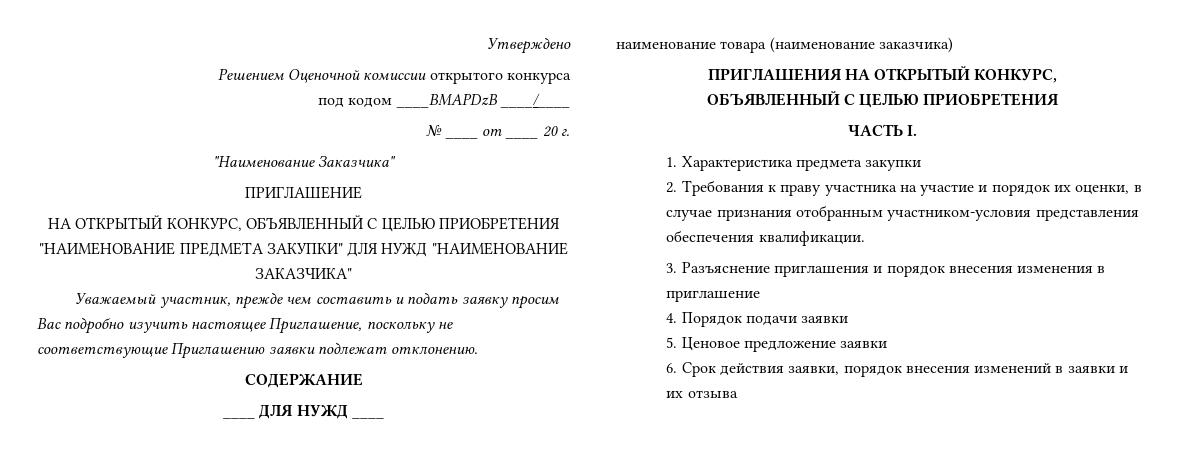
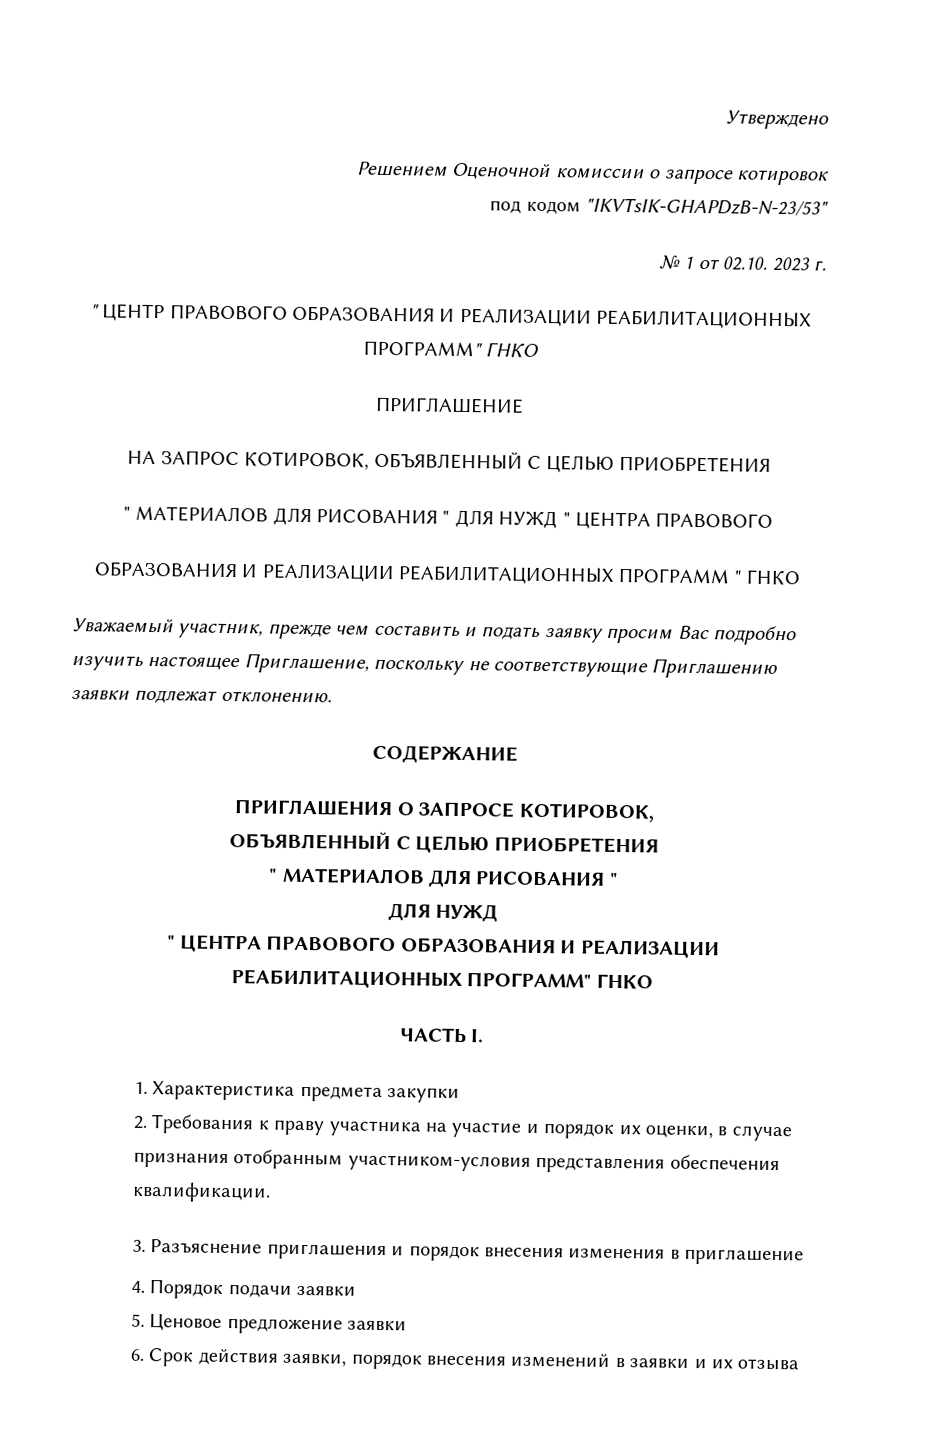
[429,72,571,84] открытого конкурса -> [648,168,829,186] о запросе котировок
[395,93,570,108] ____BMAPDzB ____/____ -> [585,197,829,217] "IKVTsIK-GHAPDzB-N-23/53"
[444,136,478,139] [482,128,503,136] [505,126,570,139] [212,156,397,167] ____ от ____ 20 г. // "Наименование Заказчика" -> [683,255,826,272] [89,303,813,330] [362,340,540,358] 1 от 02.10. 2023 г. // " ЦЕНТР ПРАВОВОГО ОБРАЗОВАНИЯ И РЕАЛИЗАЦИИ РЕАБИЛИТАЦИОННЫХ ПРОГРАММ" ГНКО
[75,215,560,232] [39,242,568,257] [255,268,352,279] ОТКРЫТЫЙ КОНКУРС, ОБЪЯВЛЕННЫЙ С ЦЕЛЬЮ ПРИОБРЕТЕНИЯ "НАИМЕНОВАНИЕ ПРЕДМЕТА ЗАКУПКИ" ДЛЯ НУЖД "НАИМЕНОВАНИЕ ЗАКАЗЧИКА" -> [160,449,771,473] [122,505,774,530] [93,561,801,586] ЗАПРОС КОТИРОВОК, ОБЪЯВЛЕННЫЙ С ЦЕЛЬЮ ПРИОБРЕТЕНИЯ // " МАТЕРИАЛОВ ДЛЯ РИСОВАНИЯ " ДЛЯ НУЖД " ЦЕНТРА ПРАВОВОГО // ОБРАЗОВАНИЯ И РЕАЛИЗАЦИИ РЕАБИЛИТАЦИОННЫХ ПРОГРАММ " ГНКО
[223,404,384,419] [616,37,953,53] [707,66,1058,83] [706,91,1060,108] ____ ДЛЯ НУЖД ____ // наименование товара (наименование заказчика) // ПРИГЛАШЕНИЯ НА ОТКРЫТЫЙ КОНКУРС, // ОБЪЯВЛЕННЫЙ С ЦЕЛЬЮ ПРИОБРЕТЕНИЯ -> [234,799,654,823] [229,830,659,854] [268,867,619,888] [387,903,499,922] [166,934,720,959] [230,969,654,990] ПРИГЛАШЕНИЯ О ЗАПРОСЕ КОТИРОВОК, // ОБЪЯВЛЕННЫЙ С ЦЕЛЬЮ ПРИОБРЕТЕНИЯ // " МАТЕРИАЛОВ ДЛЯ РИСОВАНИЯ " // ДЛЯ НУЖД // " ЦЕНТРA ПРАВОВОГО ОБРАЗОВАНИЯ И РЕАЛИЗАЦИИ РЕАБИЛИТАЦИОННЫХ ПРОГРАММ" ГНКО

